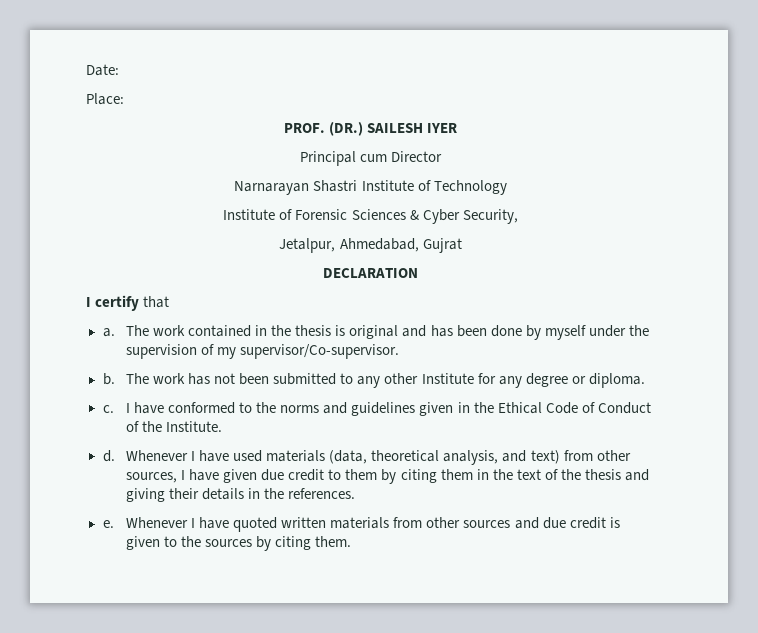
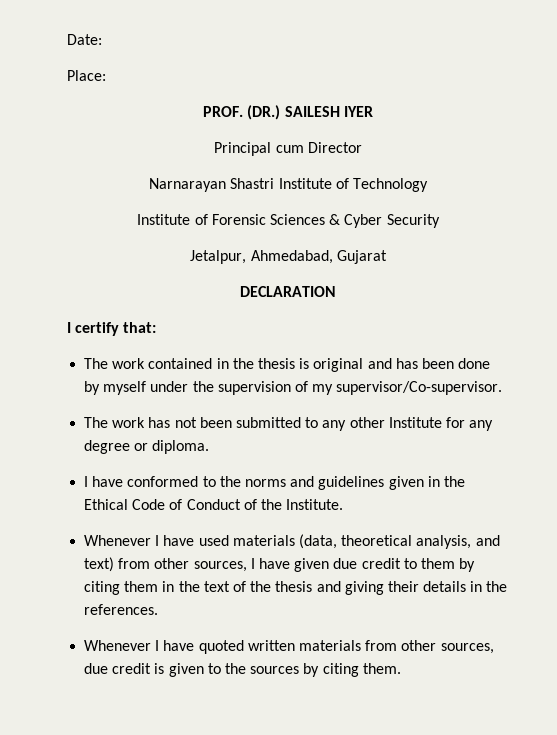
[462,209,518,224] Security, -> [386,214,440,228] Security
[422,238,462,253] Gujrat -> [336,250,387,264] Gujarat
[143,296,170,308] [102,328,115,337] that // a. -> [123,322,157,333] that: //
[102,373,115,385] b. -> (503, 388) none
[102,405,114,413] c. -> (210, 447) none
[102,450,115,462] d. -> (344, 504) none
[102,520,114,528] e. -> (159, 609) none
[463,517,539,529] sources and -> [440,643,494,654] sources,

